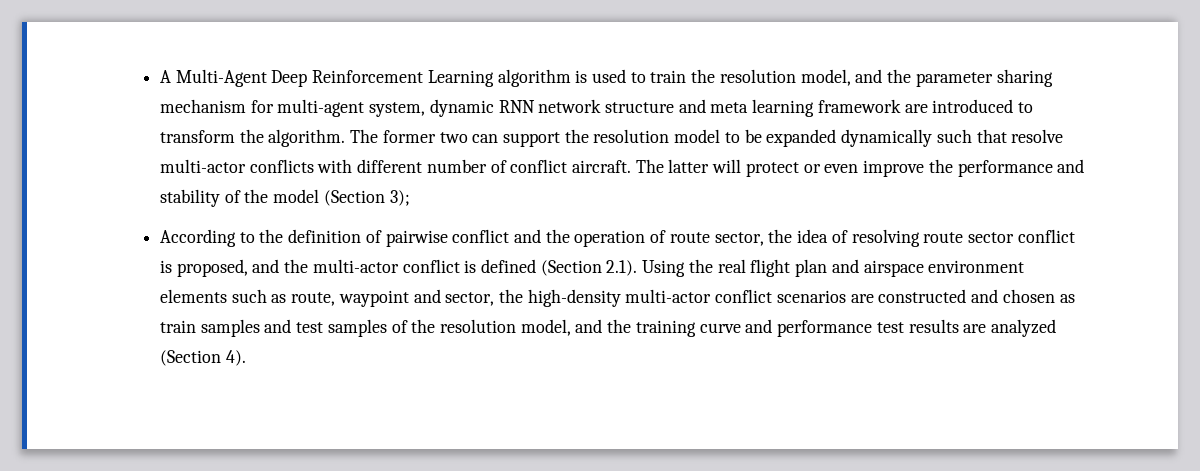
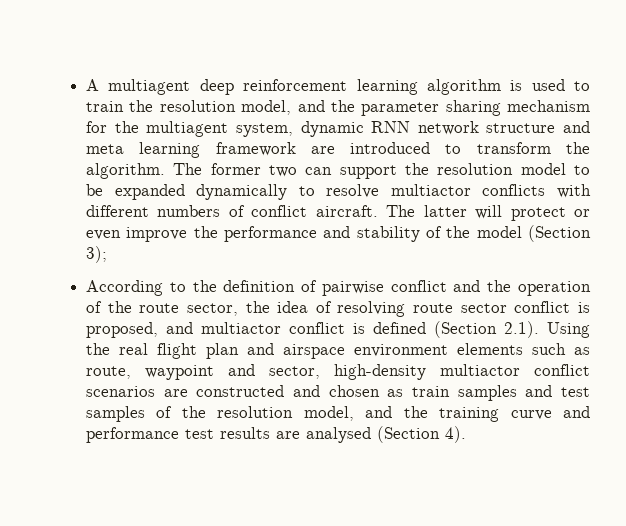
[175,69,494,87] Multi-Agent Deep Reinforcement Learning -> [108,79,418,95] multiagent deep reinforcement learning
[277,99,365,117] multi-agent -> [114,121,229,137] the multiagent
[936,129,1064,143] [159,159,246,173] such that resolve multi-actor -> [298,184,471,198] to resolve multiactor
[426,159,487,173] number -> [157,205,221,217] numbers
(667, 236) none -> [107,301,132,313] the
[284,259,399,273] the multi-actor -> [201,322,282,334] multiactor
[498,289,712,307] the high-density multi-actor -> [334,364,521,380] high-density multiactor
[990,319,1056,337] analyzed -> [306,427,372,443] analysed

